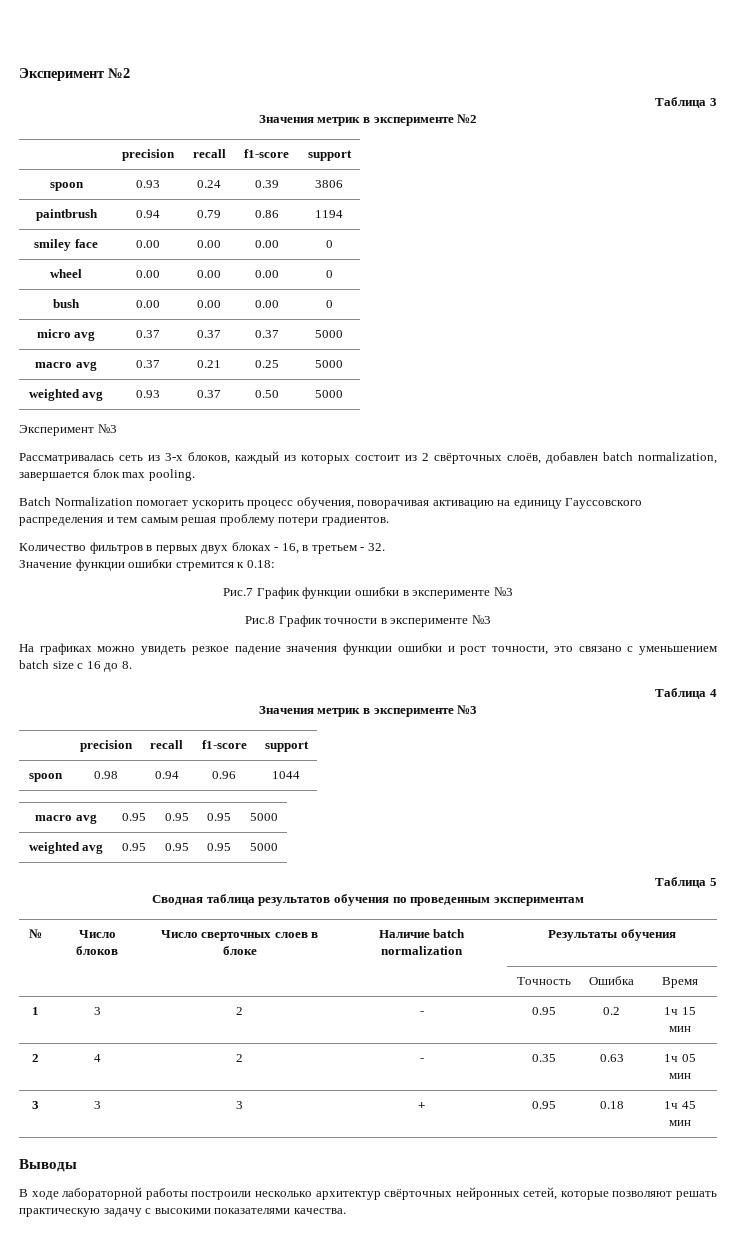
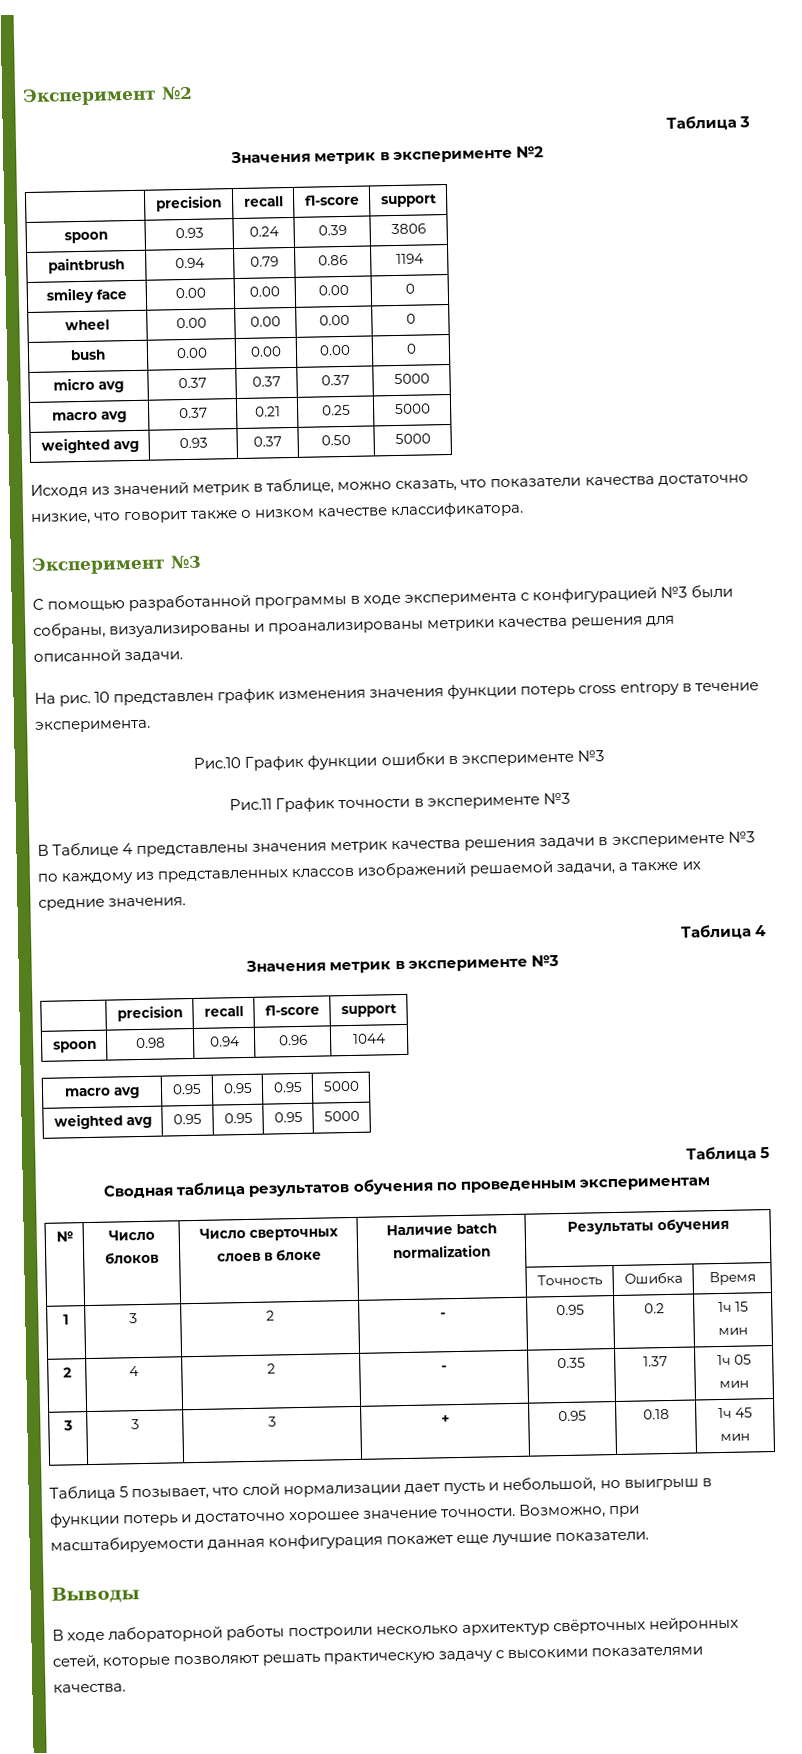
[19,424,117,436] [19,451,717,464] [19,469,195,481] [19,497,643,509] [19,514,389,526] [19,542,385,554] [19,559,275,571] [223,588,254,596] Эксперимент №3 // Рассматривалась сеть из 3-х блоков, каждый из которых состоит из 2 свёрточных слоёв, добавлен batch normalization, завершается блок max pooling. // Batch Normalization помогает ускорить процесс обучения, поворачивая активацию на единицу Гауссовского распределения и тем самым решая проблему потери градиентов. // Количество фильтров в первых двух блоках - 16, в третьем - 32. // Значение функции ошибки стремится к 0.18: // Рис.7 -> [30,474,749,498] [31,501,525,525] [31,554,202,575] [32,584,733,612] [33,615,676,639] [33,649,184,663] [34,681,759,707] [34,719,151,733] [193,757,242,769] Исходя из значений метрик в таблице, можно сказать, что показатели качества достаточно низкие, что говорит также о низком качестве классификатора. // Эксперимент №3 // С помощью разработанной программы в ходе эксперимента с конфигурацией №3 были собраны, визуализированы и проанализированы метрики качества решения для описанной задачи. // На рис. 10 представлен график изменения значения функции потерь cross entropy в течение эксперимента. // Рис.10
[245,616,276,624] Рис.8 -> [229,798,273,811] Рис.11
[19,643,718,655] [19,660,132,672] На графиках можно увидеть резкое падение значения функции ошибки и рост точности, это связано с уменьшением batch size c 16 до 8. -> [37,831,755,858] [37,861,701,885] [38,897,187,911] В Таблице 4 представлены значения метрик качества решения задачи в эксперименте №3 по каждому из представленных классов изображений решаемой задачи, а также их средние значения.
[599,1054,624,1062] 0.63 -> [642,1356,668,1367] 1.37
(691, 1123) none -> [49,1476,712,1501] [50,1503,641,1528] [50,1531,650,1554] // Таблица 5 позывает, что слой нормализации дает пусть и небольшой, но выигрыш в функции потерь и достаточно хорошее значение точности. Возможно, при масштабируемости данная конфигурация покажет еще лучшие показатели.

